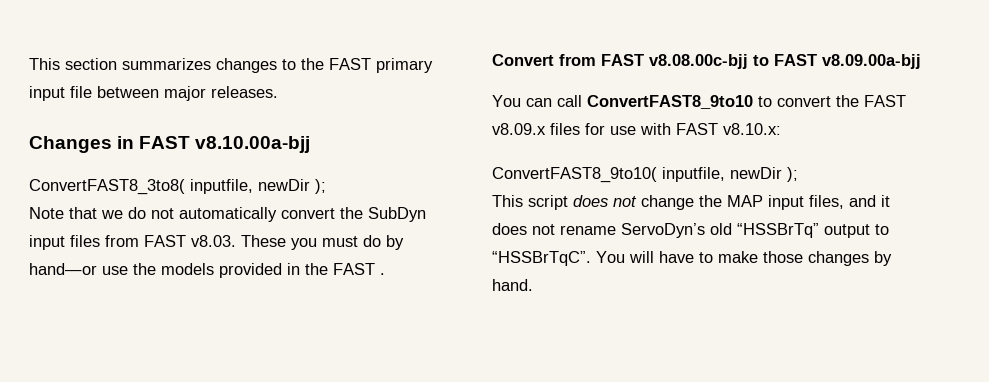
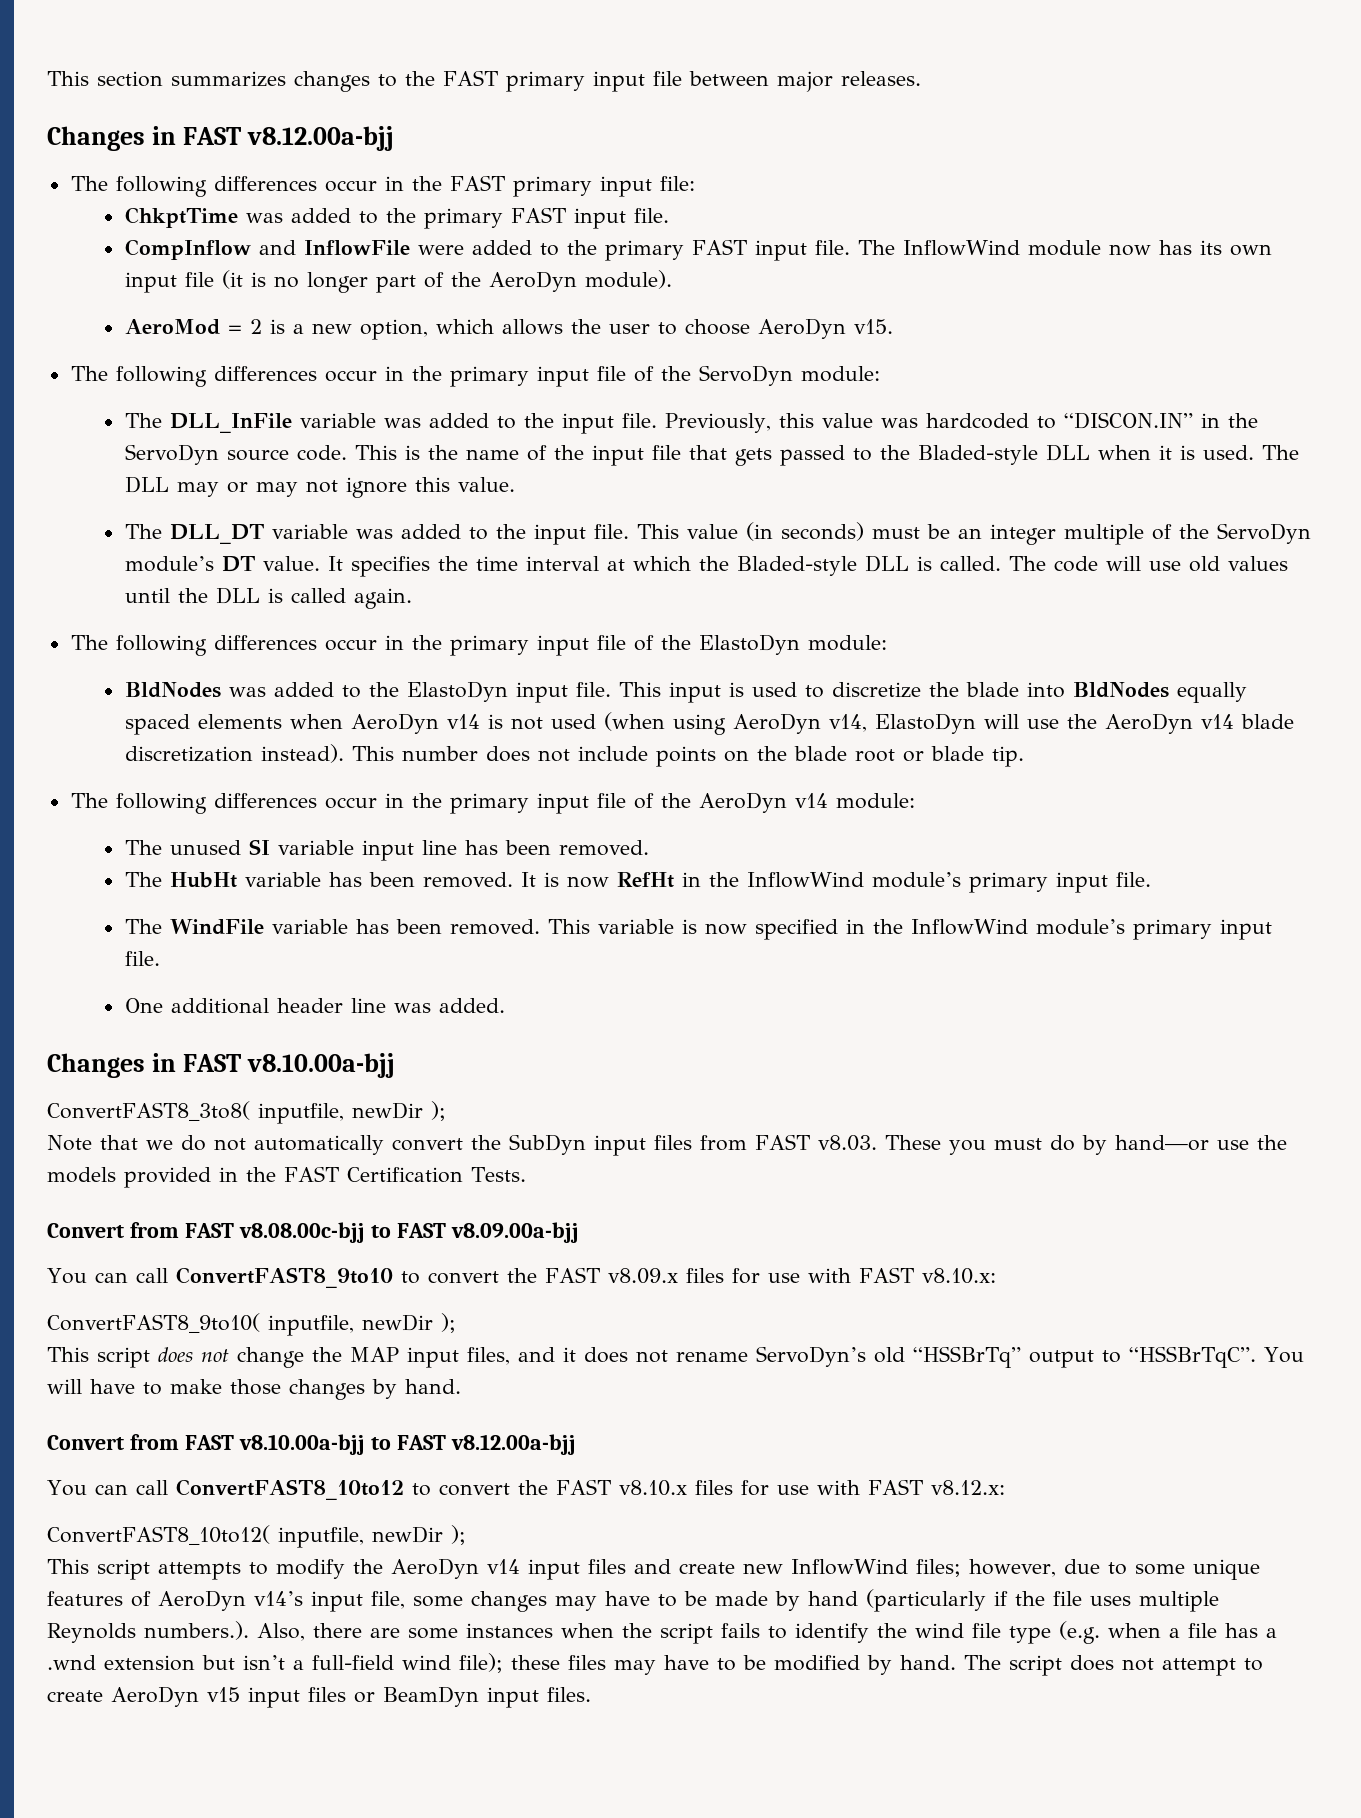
(278, 92) none -> [47,126,394,151] [70,175,695,197] [124,207,669,229] [124,239,1272,261] [124,270,672,293] [124,318,893,340] [70,365,880,387] [124,412,1258,434] [124,444,1299,466] [124,476,515,498] [124,522,1311,545] [124,555,1288,577] [124,587,412,609] [70,634,887,656] [124,681,1247,703] [124,712,1294,735] [124,744,1024,767] [70,792,915,814] [124,839,649,861] [124,872,1151,893] [124,919,1272,940] [124,951,160,966] [124,998,505,1014] // Changes in FAST v8.12.00a-bjj // The following differences occur in the FAST primary input file: // ChkptTime was added to the primary FAST input file. // CompInflow and InflowFile were added to the primary FAST input file. The InflowWind module now has its own input file (it is no longer part of the AeroDyn module). // AeroMod = 2 is a new option, which allows the user to choose AeroDyn v15. // The following differences occur in the primary input file of the ServoDyn module: // The DLL_InFile variable was added to the input file. Previously, this value was hardcoded to “DISCON.IN” in the ServoDyn source code. This is the name of the input file that gets passed to the Bladed-style DLL when it is used. The DLL may or may not ignore this value. // The DLL_DT variable was added to the input file. This value (in seconds) must be an integer multiple of the ServoDyn module’s DT value. It specifies the time interval at which the Bladed-style DLL is called. The code will use old values until the DLL is called again. // The following differences occur in the primary input file of the ElastoDyn module: // BldNodes was added to the ElastoDyn input file. This input is used to discretize the blade into BldNodes equally spaced elements when AeroDyn v14 is not used (when using AeroDyn v14, ElastoDyn will use the AeroDyn v14 blade discretization instead). This number does not include points on the blade root or blade tip. // The following differences occur in the primary input file of the AeroDyn v14 module: // The unused SI variable input line has been removed. // The HubHt variable has been removed. It is now RefHt in the InflowWind module’s primary input file. // The WindFile variable has been removed. This variable is now specified in the InflowWind module’s primary input file. // One additional header line was added.
[380,273,385,275] . -> [346,1167,526,1183] Certification Tests.
(533, 285) none -> [47,1434,576,1455] [47,1479,1005,1500] [47,1525,466,1548] [47,1558,1260,1580] [47,1589,1219,1612] [47,1621,1277,1644] [47,1653,1263,1676] [47,1686,591,1708] // Convert from FAST v8.10.00a-bjj to FAST v8.12.00a-bjj // You can call ConvertFAST8_10to12 to convert the FAST v8.10.x files for use with FAST v8.12.x: // ConvertFAST8_10to12( inputfile, newDir ); // This script attempts to modify the AeroDyn v14 input files and create new InflowWind files; however, due to some unique features of AeroDyn v14’s input file, some changes may have to be made by hand (particularly if the file uses multiple Reynolds numbers.). Also, there are some instances when the script fails to identify the wind file type (e.g. when a file has a .wnd extension but isn’t a full-field wind file); these files may have to be modified by hand. The script does not attempt to create AeroDyn v15 input files or BeamDyn input files.

